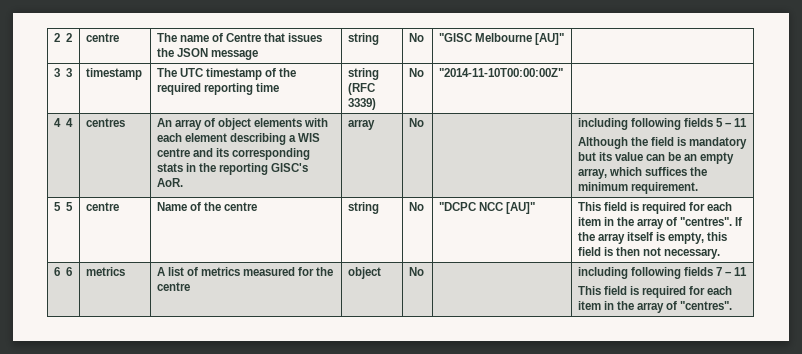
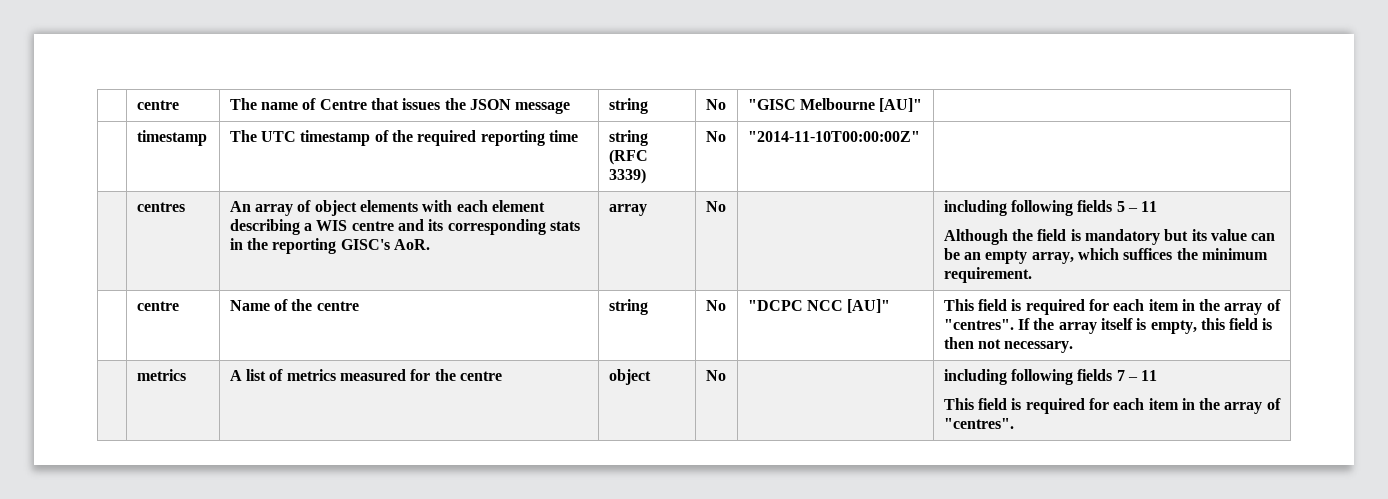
[53,33,72,42] 2 2 -> (136, 105) none
[53,68,72,77] 3 3 -> (923, 105) none
[53,118,73,127] 4 4 -> (920, 136) none
[53,202,73,211] 5 5 -> (1032, 275) none
[53,267,72,276] 6 6 -> (1074, 347) none

